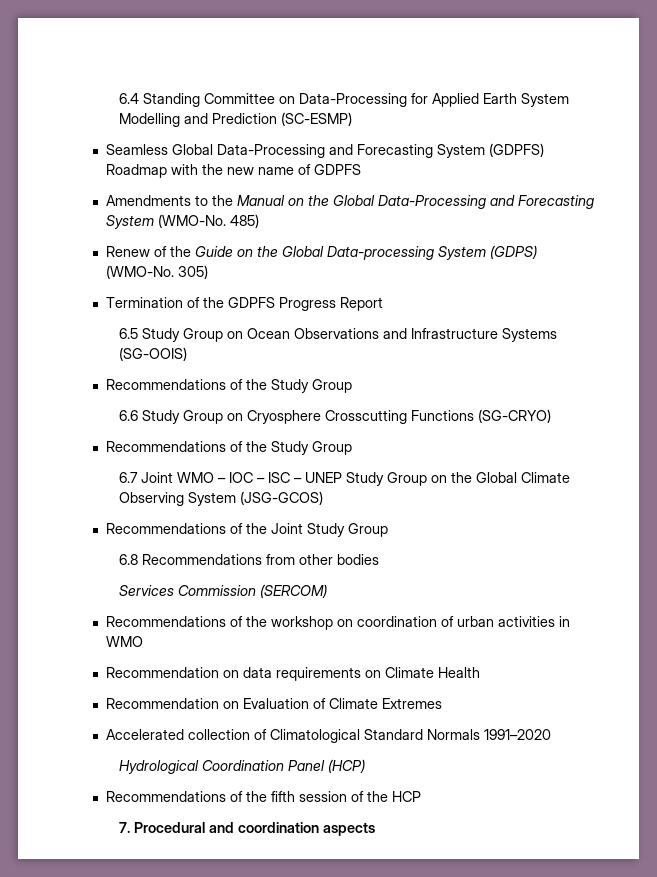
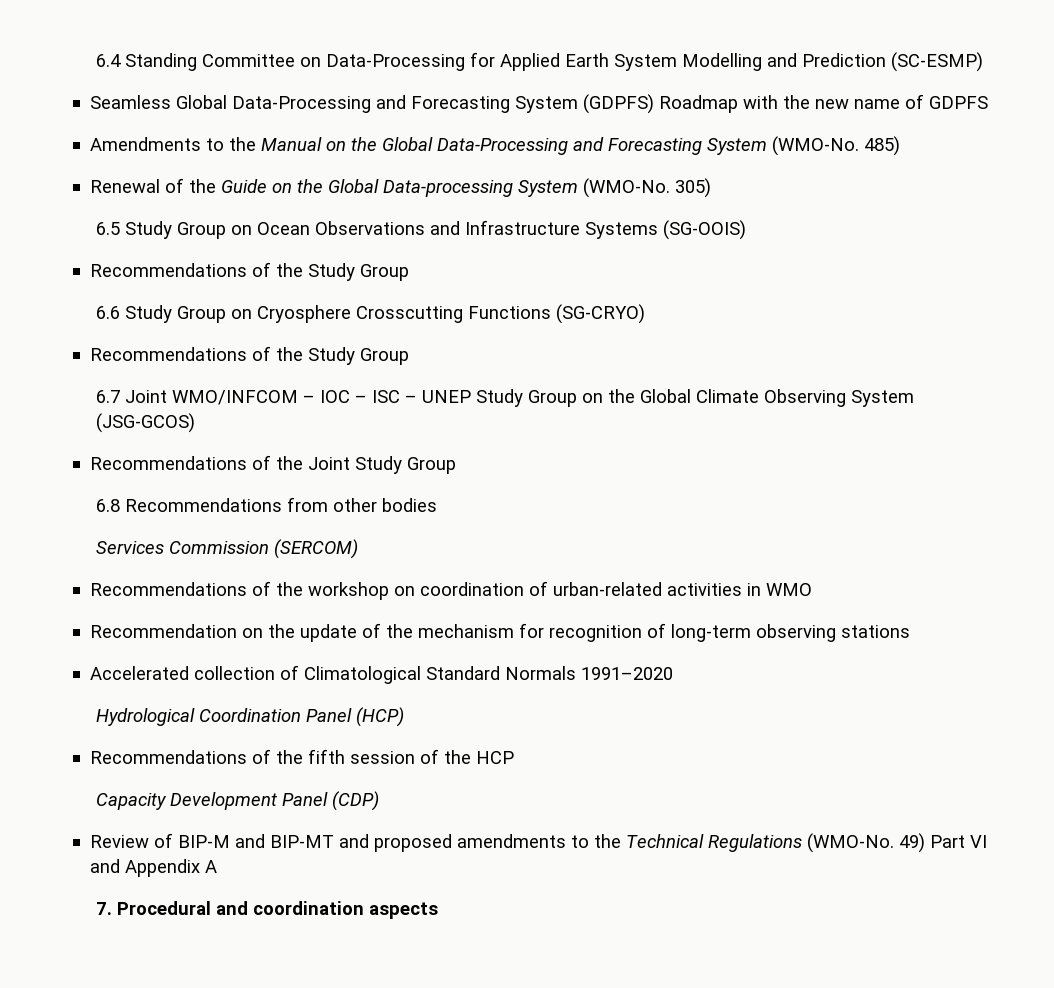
[105,246,150,257] Renew -> [89,179,160,193] Renewal
[489,245,537,259] (GDPS) -> (578, 188) none
[105,297,383,311] // Termination of the GDPFS Progress Report -> (711, 188) none
[176,472,214,483] WMO -> [172,390,299,405] WMO/INFCOM
[456,616,494,627] urban -> [552,582,662,596] urban-related
[242,667,480,681] [105,698,442,709] data requirements on Climate Health // Recommendation on Evaluation of Climate Extremes -> [267,623,910,642] the update of the mechanism for recognition of long-term observing stations
(421, 796) none -> [96,791,380,811] [89,833,987,853] [89,859,217,877] // Capacity Development Panel (CDP) // Review of BIP-M and BIP-MT and proposed amendments to the Technical Regulations (WMO-No. 49) Part VI and Appendix A

